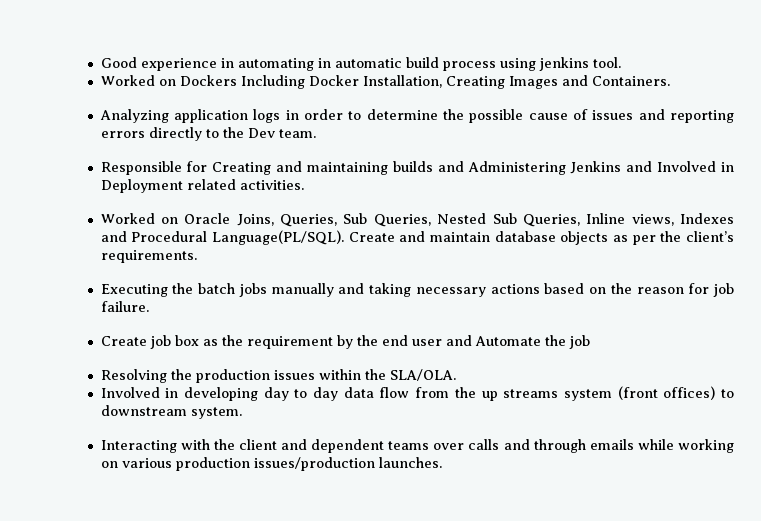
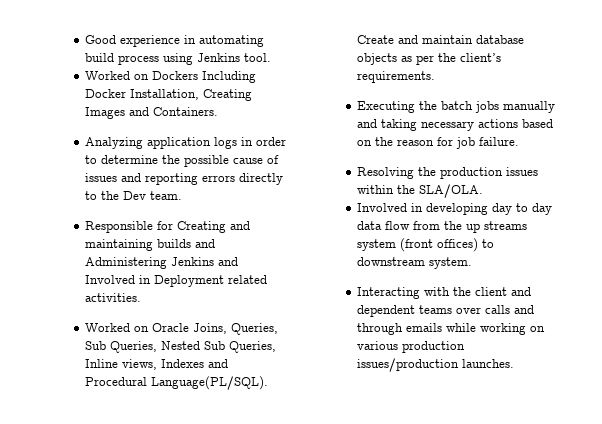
[317,58,402,68] in automatic -> (265, 41) none
[538,57,589,71] jenkins -> [197,53,241,62] Jenkins
[100,335,590,349] // Create job box as the requirement by the end user and Automate the job -> (520, 141) none

